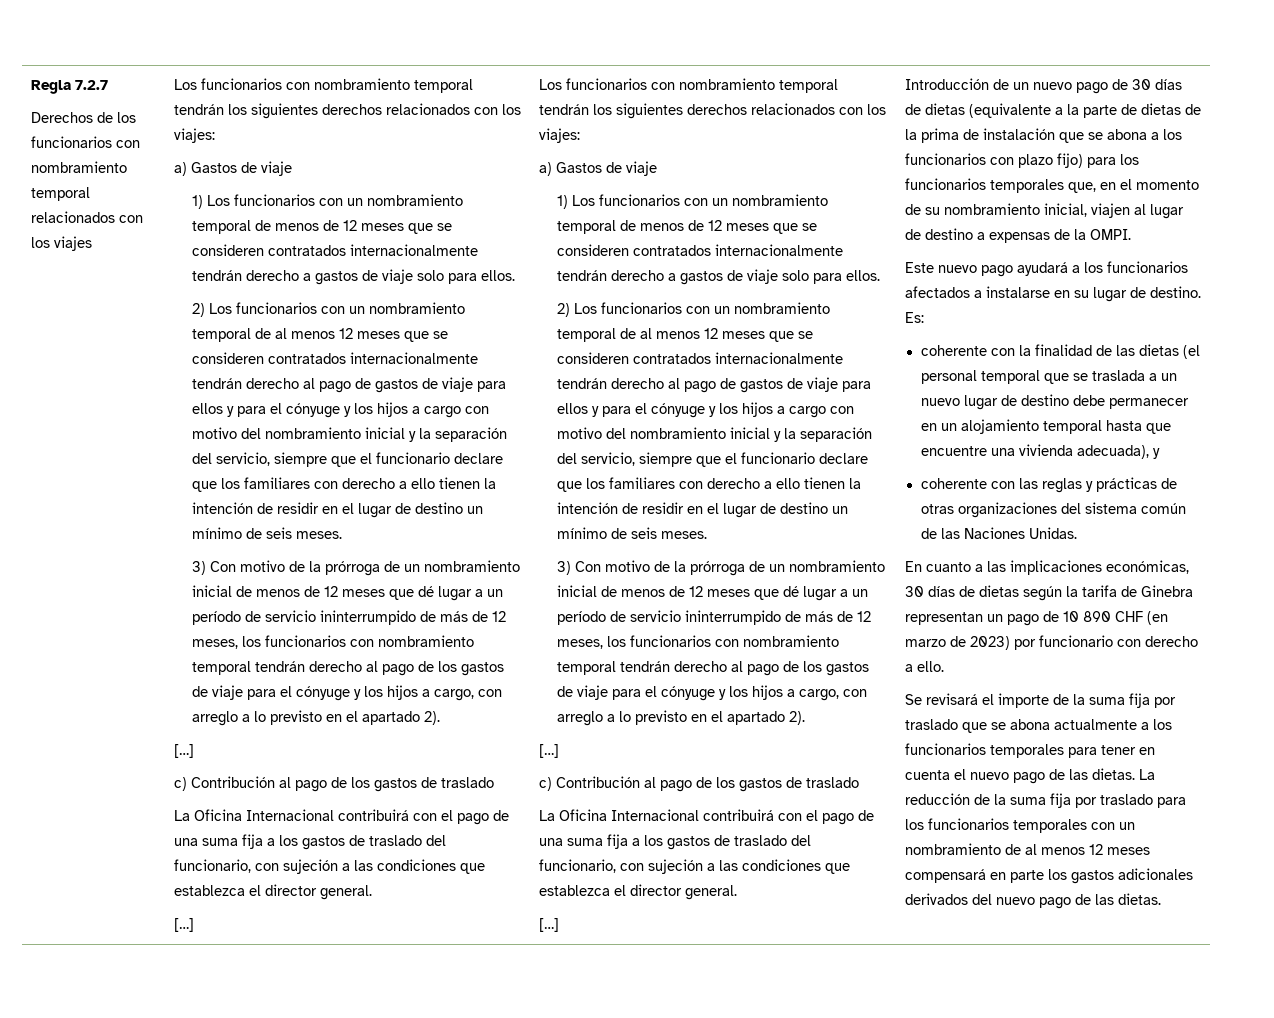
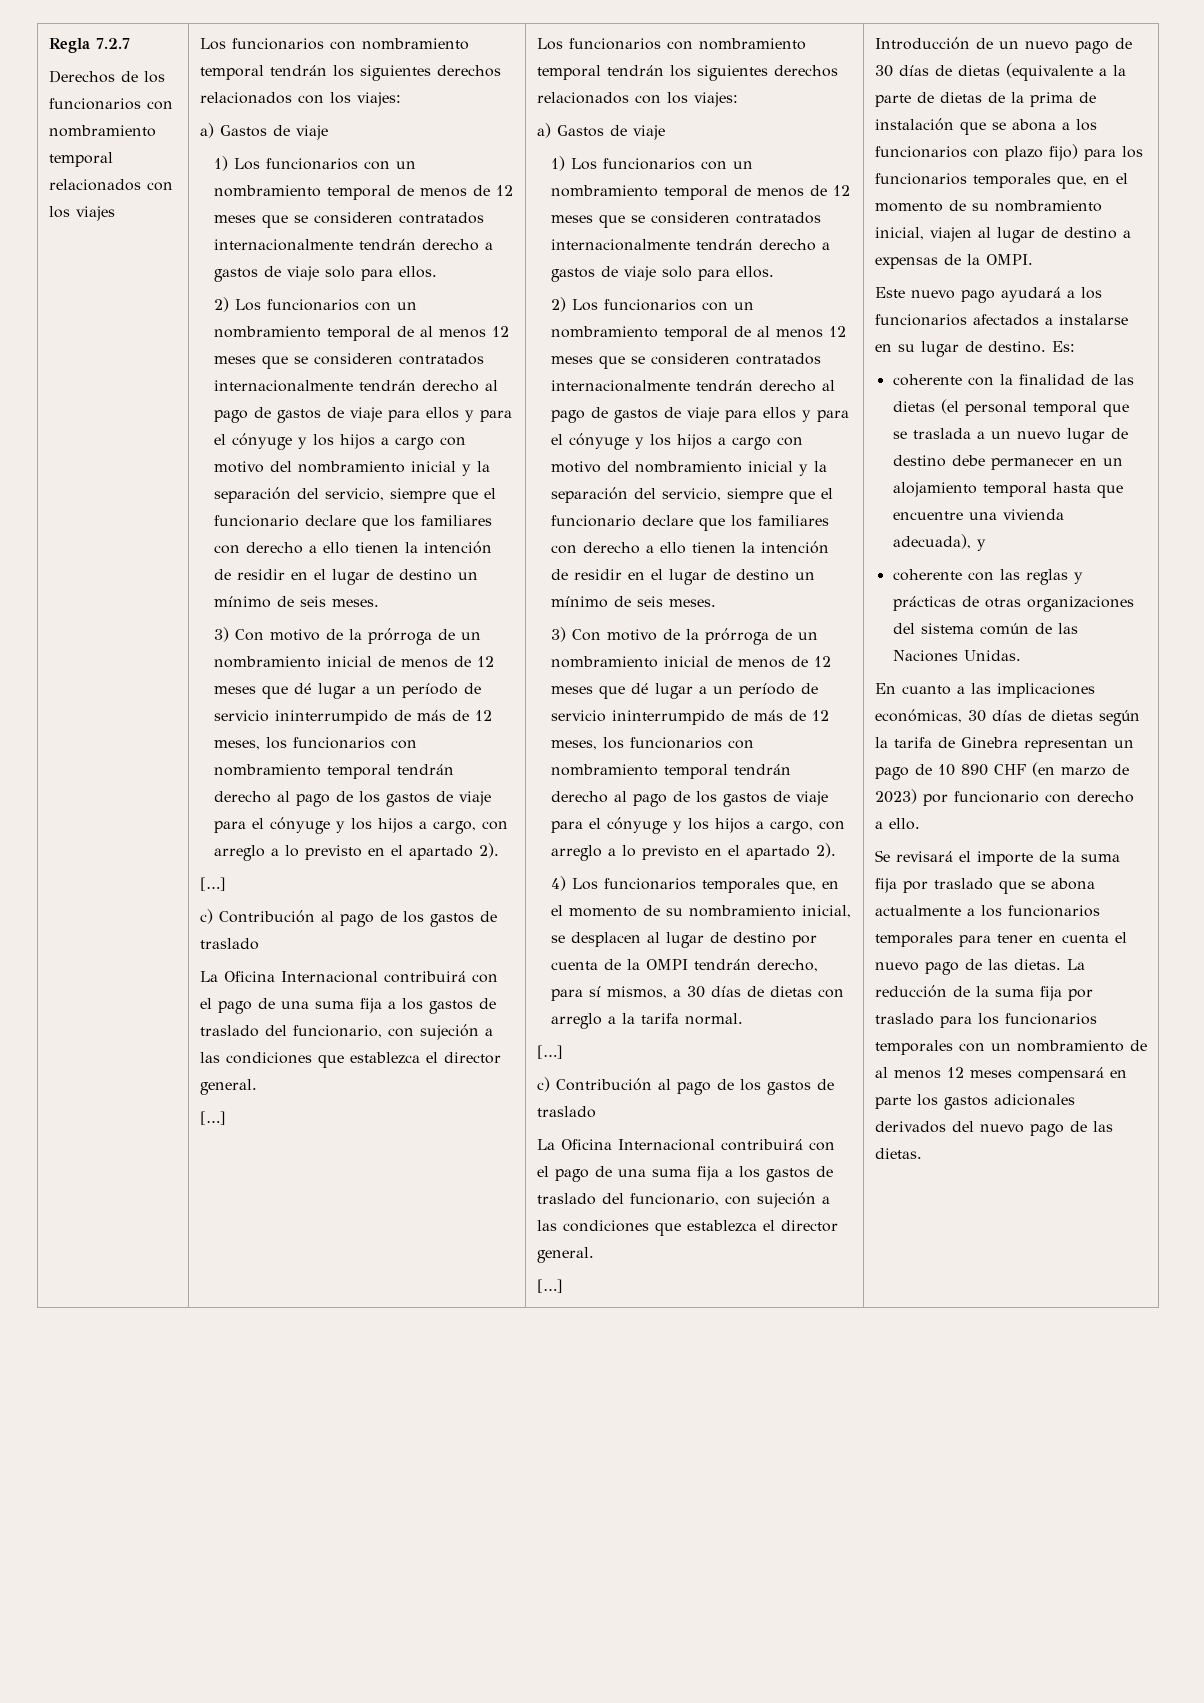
(805, 718) none -> [551,876,840,894] [551,905,852,918] [551,932,818,948] [551,959,819,972] [551,986,845,1001] [551,1013,744,1029] // 4) Los funcionarios temporales que, en el momento de su nombramiento inicial, se desplacen al lugar de destino por cuenta de la OMPI tendrán derecho, para sí mismos, a 30 días de dietas con arreglo a la tarifa normal.

